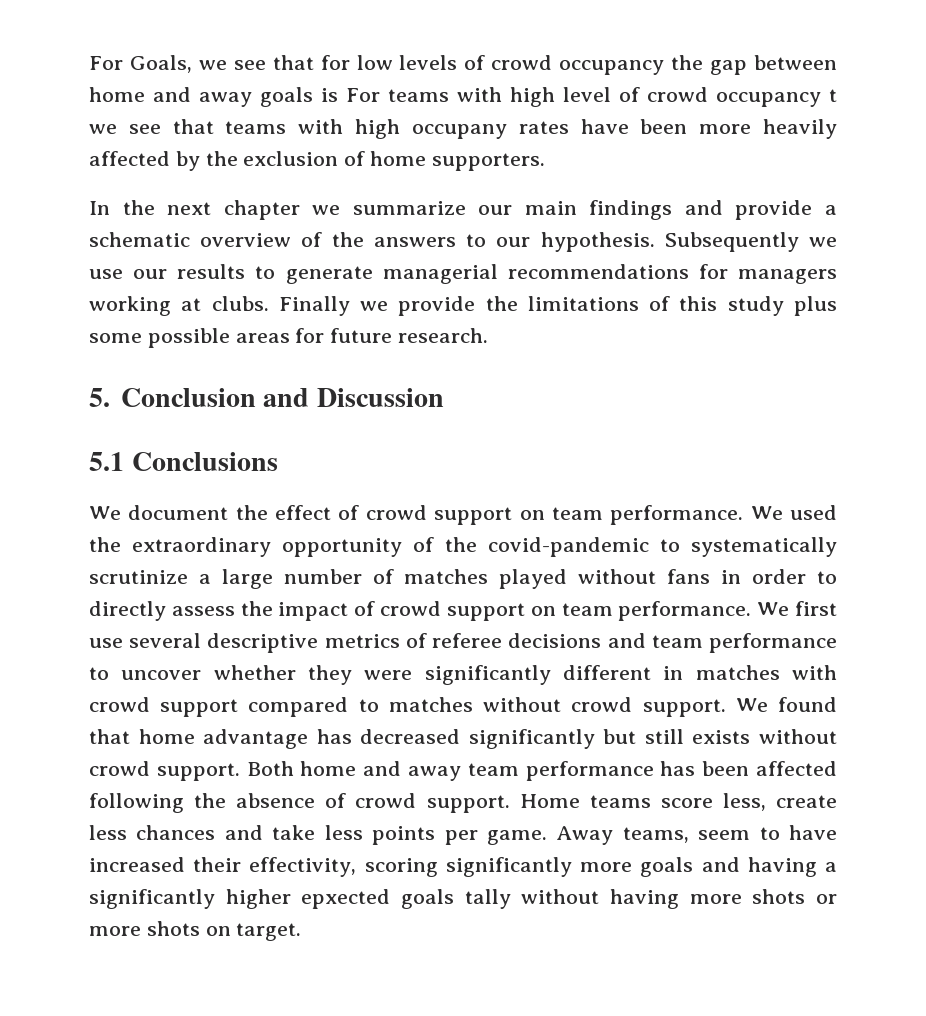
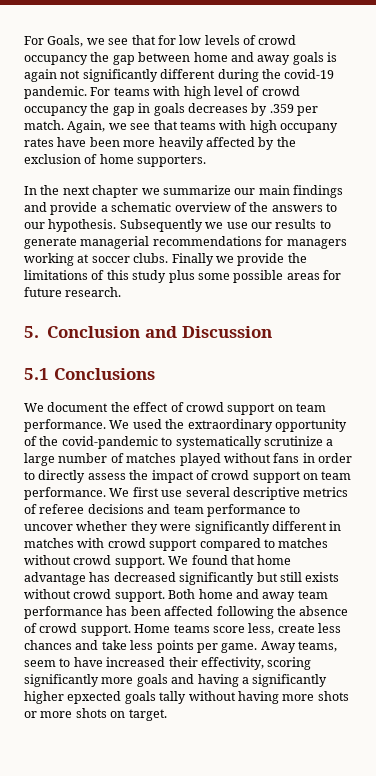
(339, 95) none -> [24,69,335,82] [24,86,87,99] again not significantly different during the covid-19 pandemic.
[828,89,837,102] t -> [90,103,318,116] [24,120,106,133] the gap in goals decreases by .359 per match. Again,
(202, 304) none -> [91,256,130,263] soccer

